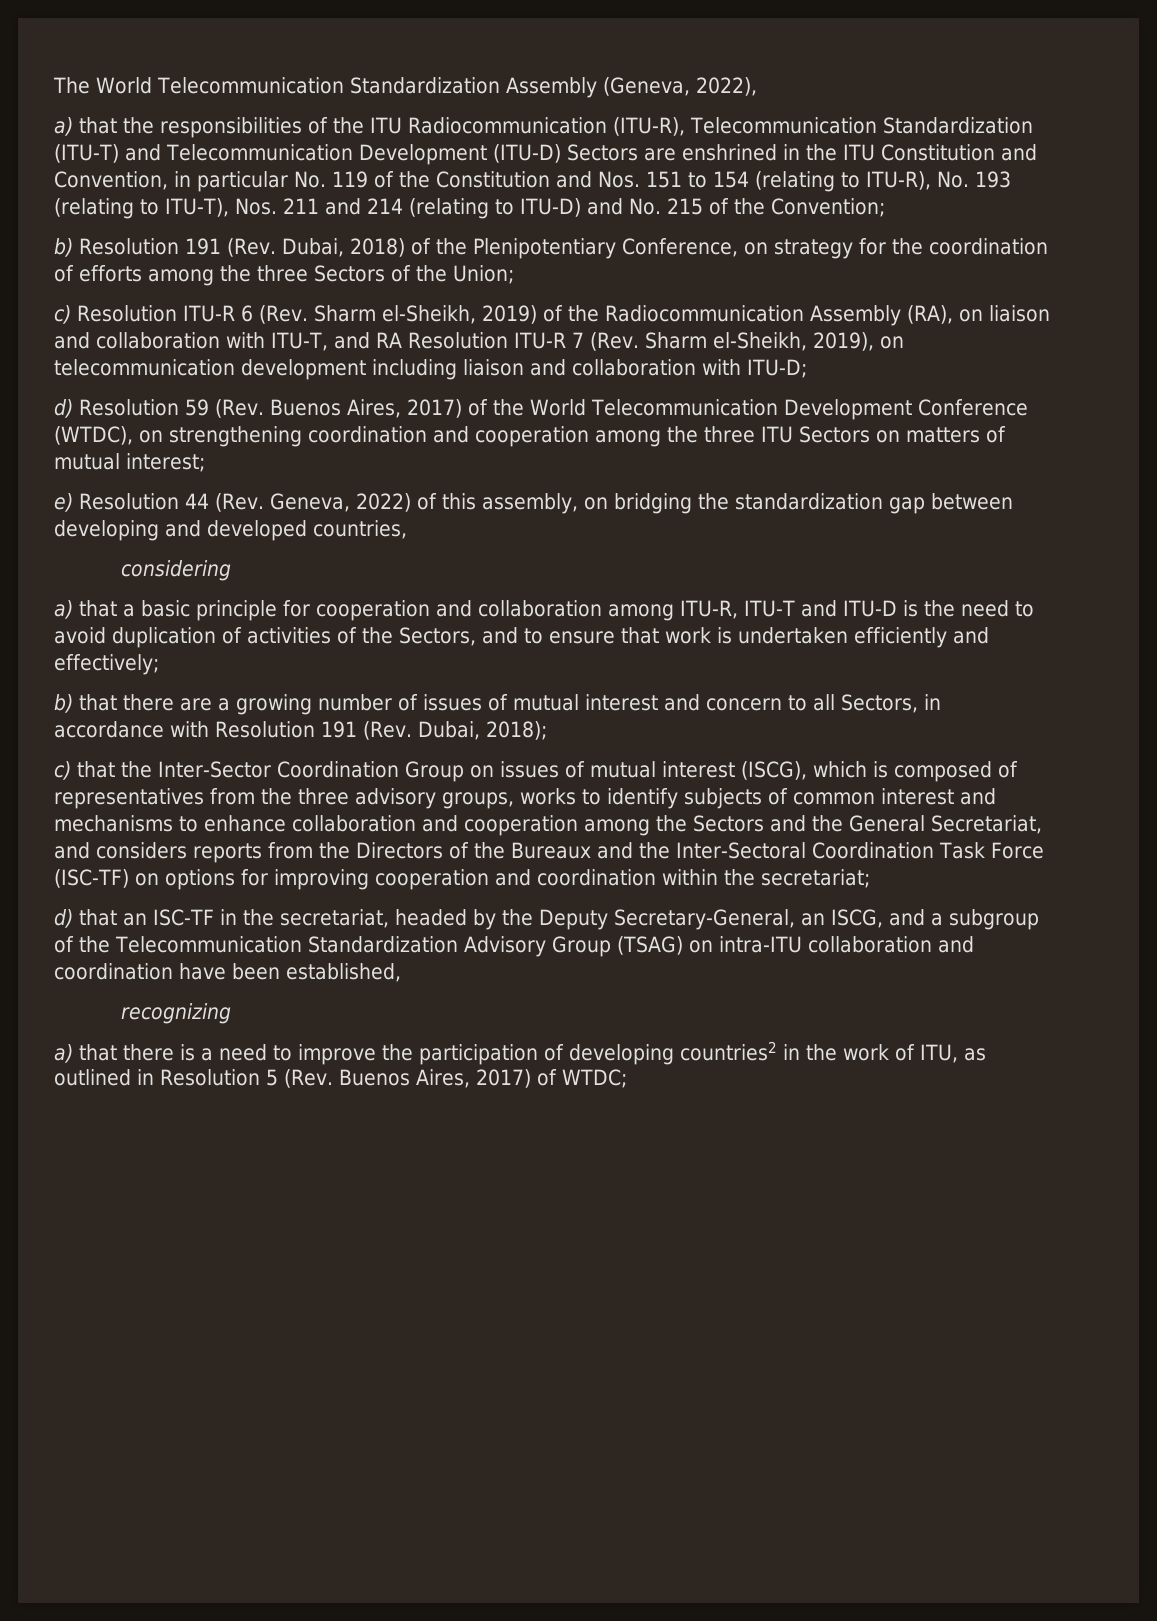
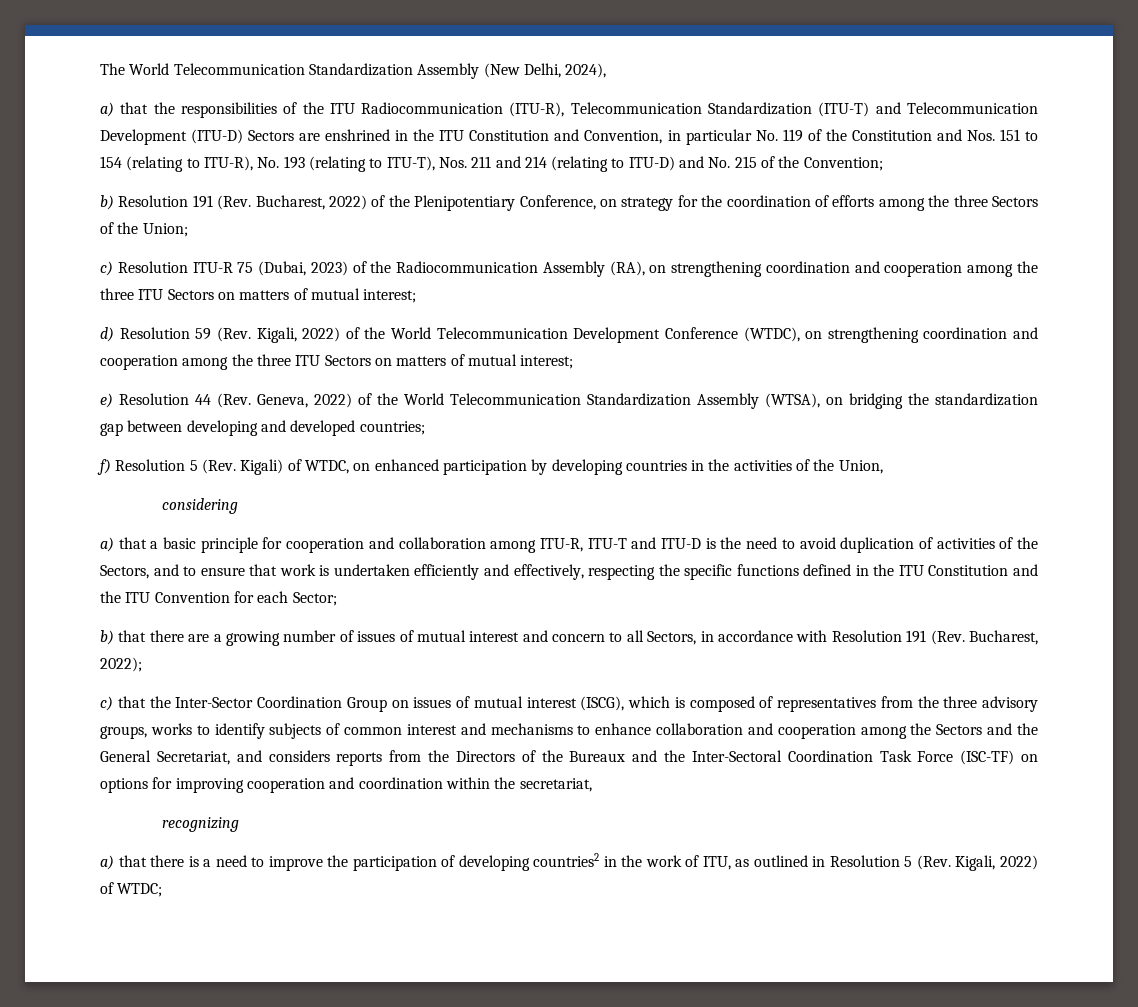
[602,77,757,96] (Geneva, 2022), -> [483,63,607,78] (New Delhi, 2024),
[281,238,405,257] Dubai, 2018) -> [255,195,367,210] Bucharest, 2022)
[240,305,537,324] 6 (Rev. Sharm el-Sheikh, 2019) -> [237,261,348,276] 75 (Dubai, 2023)
[988,305,1050,322] [54,332,904,351] [54,359,807,380] liaison and collaboration with ITU-T, and RA Resolution ITU-R 7 (Rev. Sharm el-Sheikh, 2019), on telecommunication development including liaison and collaboration with ITU-D; -> [671,261,1038,277] [100,288,417,303] strengthening coordination and cooperation among the three ITU Sectors on matters of mutual interest;
[269,399,462,418] Buenos Aires, 2017) -> [256,327,341,343] Kigali, 2022)
[441,493,578,514] this assembly, -> [377,393,820,409] the World Telecommunication Standardization Assembly (WTSA),
[313,520,407,539] countries, -> [359,421,425,435] [97,459,883,475] countries; // f) Resolution 5 (Rev. Kigali) of WTDC, on enhanced participation by developing countries in the activities of the Union,
[54,654,159,675] effectively; -> [513,564,1038,580] [100,591,337,606] effectively, respecting the specific functions defined in the ITU Constitution and the ITU Convention for each Sector;
[417,721,547,740] Dubai, 2018); -> [969,630,1038,645] [100,657,142,672] Bucharest, 2022);
[760,869,870,888] [54,909,1039,930] [54,936,974,957] [54,963,401,982] secretariat; // d) that an ISC-TF in the secretariat, headed by the Deputy Secretary-General, an ISCG, and a subgroup of the Telecommunication Standardization Advisory Group (TSAG) on intra-ITU collaboration and coordination have been established, -> [519,778,592,792] secretariat,
[338,1069,531,1088] Buenos Aires, 2017) -> [955,855,1038,871] Kigali, 2022)

